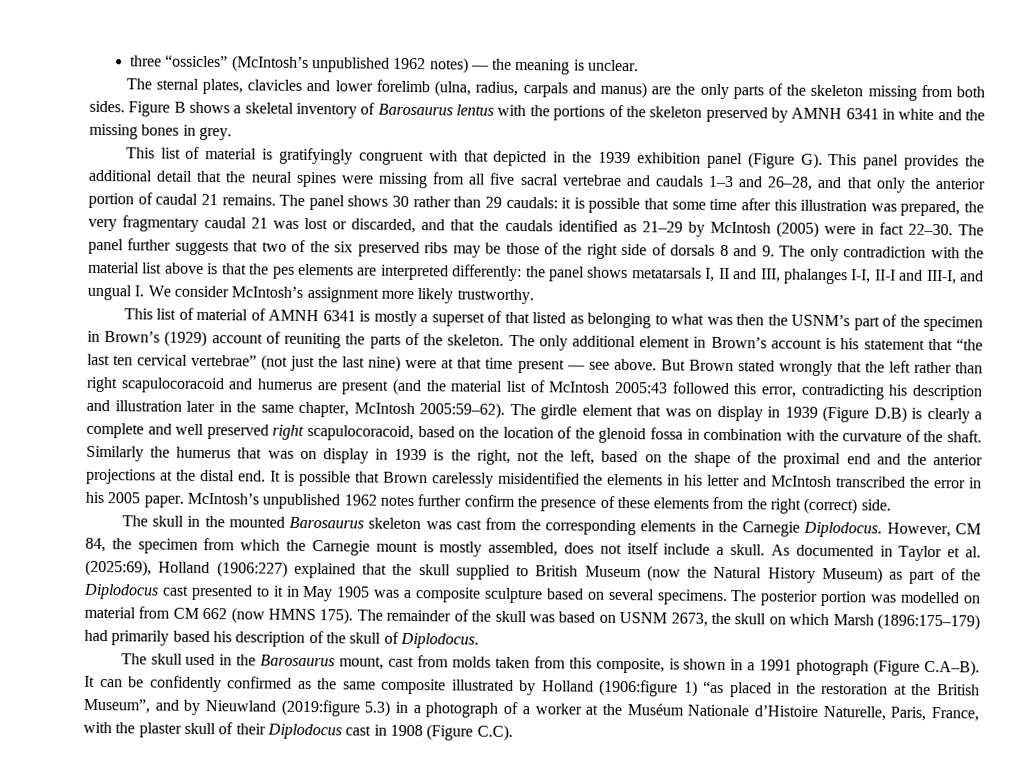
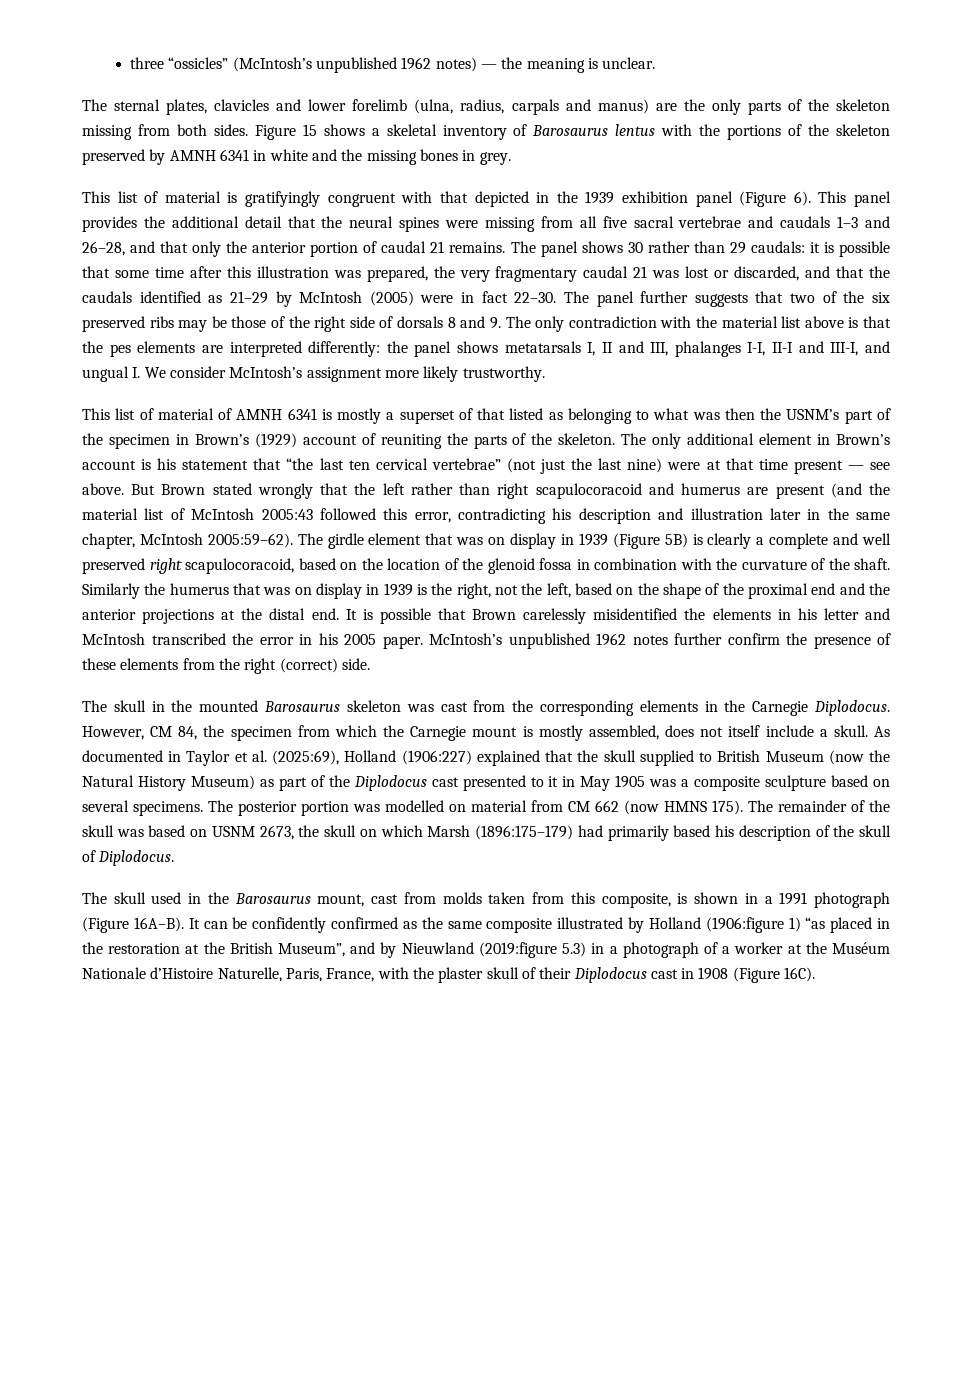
[173,101,186,113] B -> [302,124,317,136] 15
[800,152,823,169] G). -> [793,191,811,206] 6).
[873,406,907,423] D.B) -> [664,533,688,548] 5B)
[923,659,980,677] C.A–B). -> [133,917,184,932] 16A–B).
[476,724,513,741] C.C). -> [784,967,816,982] 16C).

